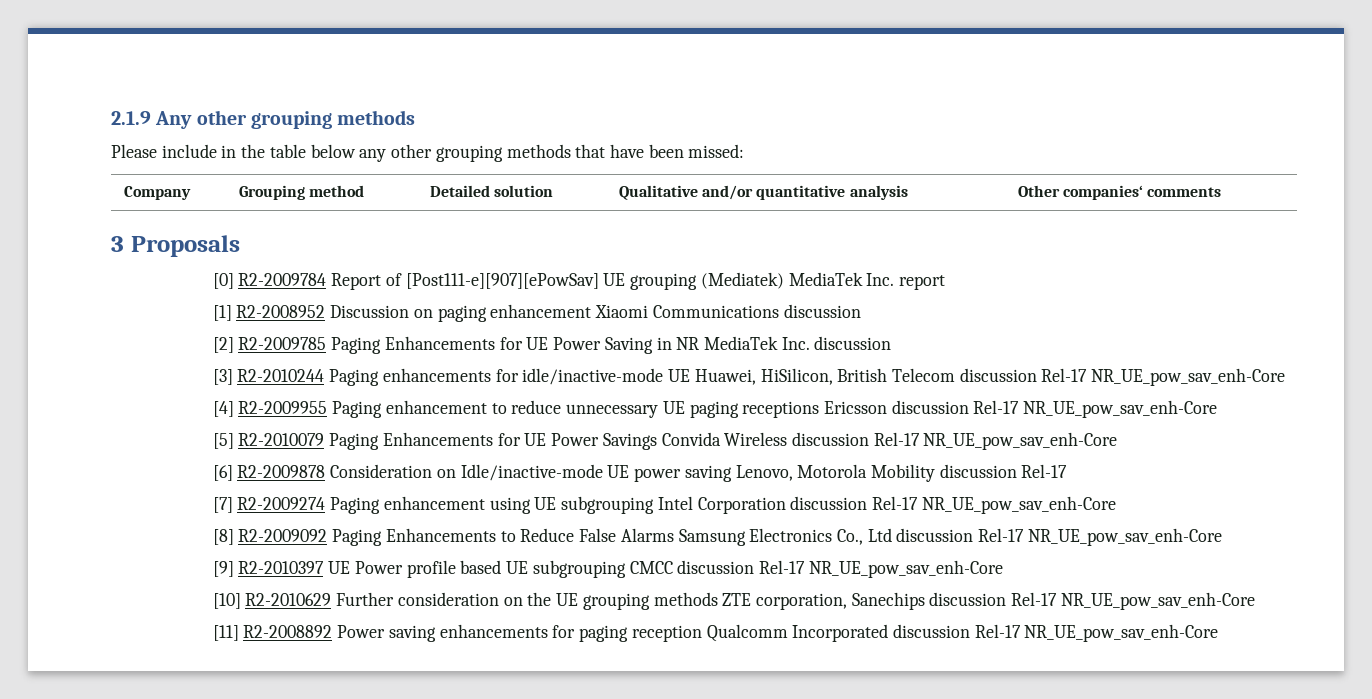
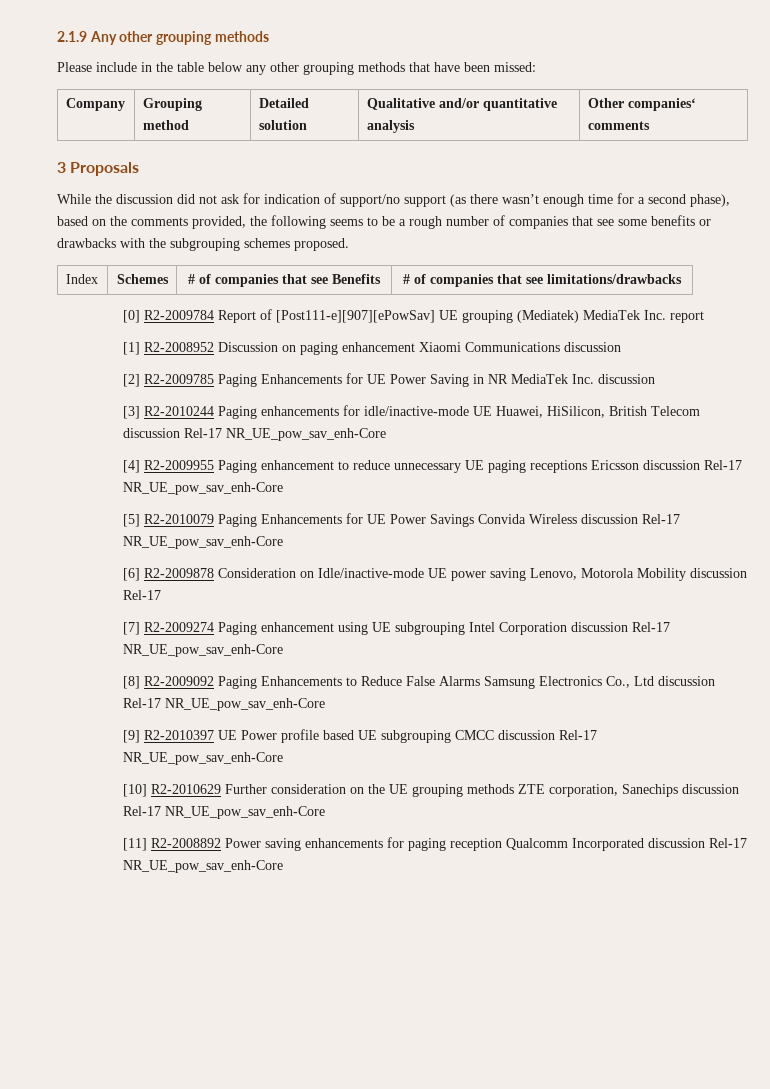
(240, 246) none -> [57,193,730,207] [57,215,711,229] [57,238,349,251] [65,274,98,284] [116,274,169,284] [188,274,381,287] [402,274,682,287] // While the discussion did not ask for indication of support/no support (as there wasn’t enough time for a second phase), based on the comments provided, the following seems to be a rough number of companies that see some benefits or drawbacks with the subgrouping schemes proposed. // Index | Schemes | # of companies that see Benefits | # of companies that see limitations/drawbacks

